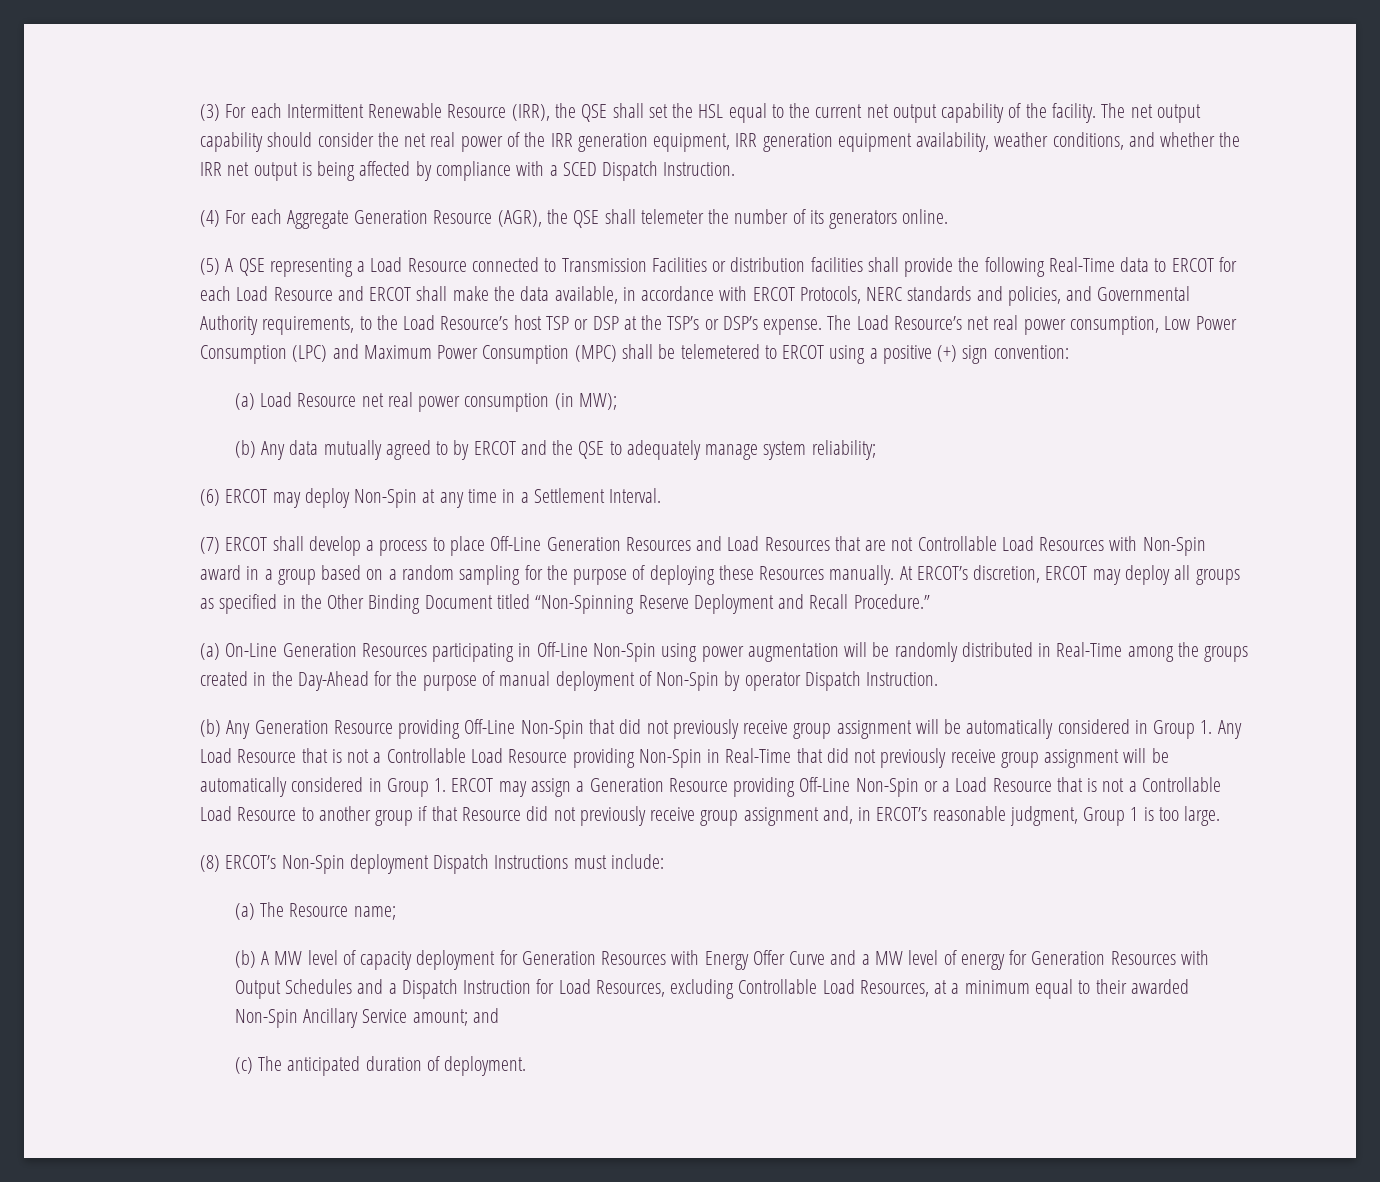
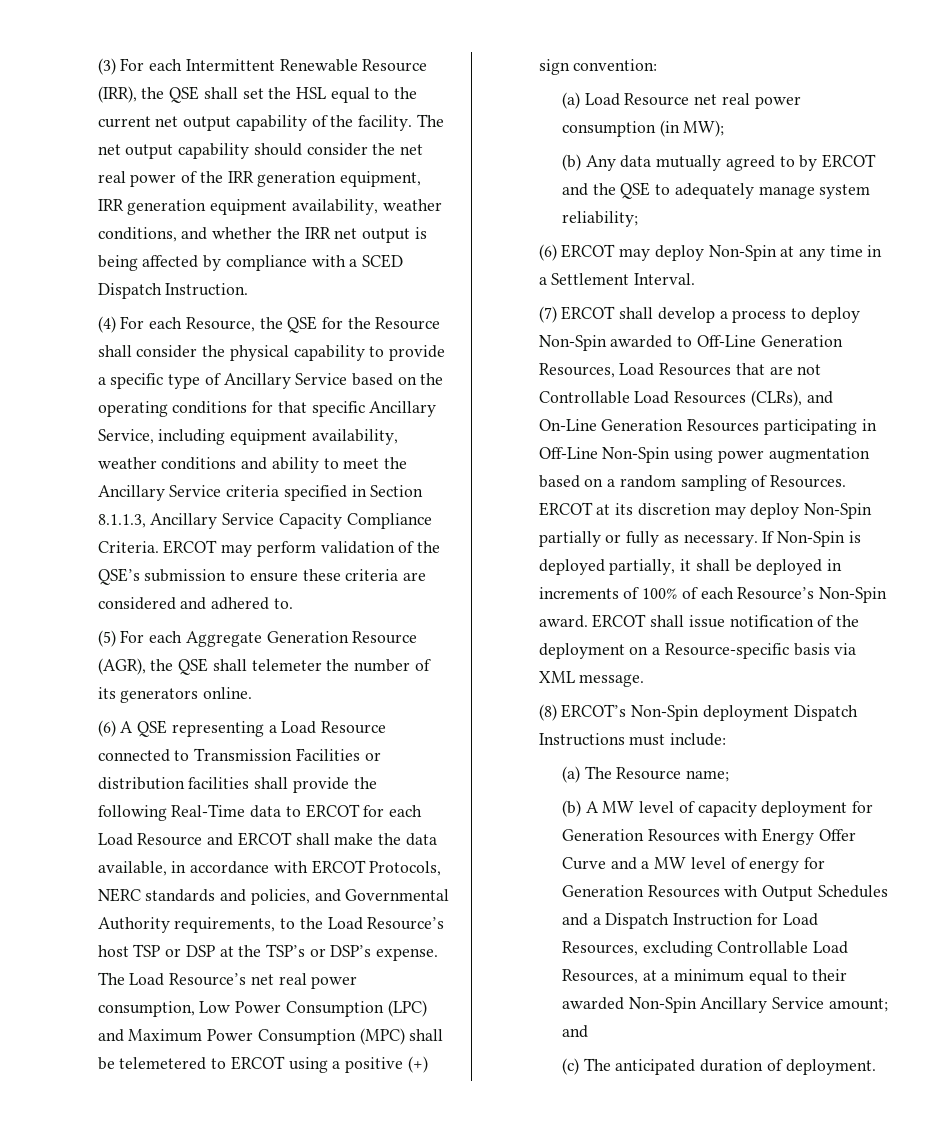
(282, 216) none -> [185,316,441,333] [97,345,445,361] [97,373,444,389] [97,401,437,417] [97,429,398,445] [97,457,407,473] [97,485,424,501] [97,513,432,529] [97,540,440,557] [97,568,426,585] [97,597,293,610] [97,630,183,647] Resource, the QSE for the Resource shall consider the physical capability to provide a specific type of Ancillary Service based on the operating conditions for that specific Ancillary Service, including equipment availability, weather conditions and ability to meet the Ancillary Service criteria specified in Section 8.1.1.3, Ancillary Service Capacity Compliance Criteria. ERCOT may perform validation of the QSE’s submission to ensure these criteria are considered and adhered to. // (5) For each
[200,258,221,275] (5) -> [97,720,116,737] (6)
[450,536,723,556] place Off-Line Generation Resources and -> [810,307,860,323] [538,335,843,351] [538,363,615,378] deploy Non-Spin awarded to Off-Line Generation Resources,
[1109,536,1206,556] [200,565,1240,585] [200,594,930,614] [200,643,221,660] with Non-Spin award in a group based on a random sampling for the purpose of deploying these Resources manually. At ERCOT’s discretion, ERCOT may deploy all groups as specified in the Other Binding Document titled “Non-Spinning Reserve Deployment and Recall Procedure.” // (a) -> [750,390,833,407] (CLRs), and
[844,642,1249,662] [200,671,939,691] [200,719,1242,739] [200,748,1169,768] [200,777,1221,797] [200,806,1221,826] will be randomly distributed in Real-Time among the groups created in the Day-Ahead for the purpose of manual deployment of Non-Spin by operator Dispatch Instruction. // (b) Any Generation Resource providing Off-Line Non-Spin that did not previously receive group assignment will be automatically considered in Group 1. Any Load Resource that is not a Controllable Load Resource providing Non-Spin in Real-Time that did not previously receive group assignment will be automatically considered in Group 1. ERCOT may assign a Generation Resource providing Off-Line Non-Spin or a Load Resource that is not a Controllable Load Resource to another group if that Resource did not previously receive group assignment and, in ERCOT’s reasonable judgment, Group 1 is too large. -> [538,475,846,491] [538,502,872,519] [538,531,861,547] [538,559,842,575] [538,587,887,603] [538,614,859,628] [538,643,857,659] [538,671,645,687] based on a random sampling of Resources. ERCOT at its discretion may deploy Non-Spin partially or fully as necessary. If Non-Spin is deployed partially, it shall be deployed in increments of 100% of each Resource’s Non-Spin award. ERCOT shall issue notification of the deployment on a Resource-specific basis via XML message.

